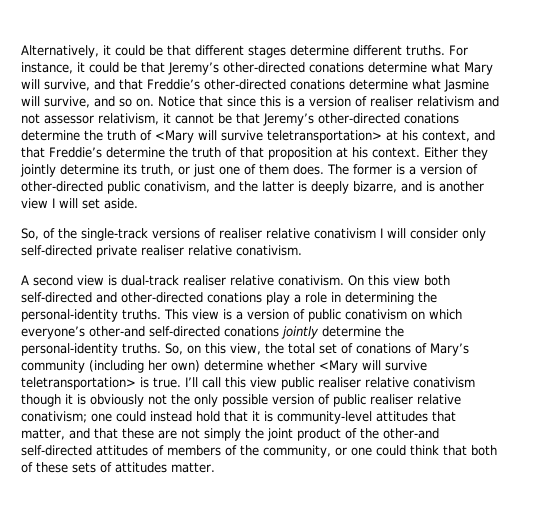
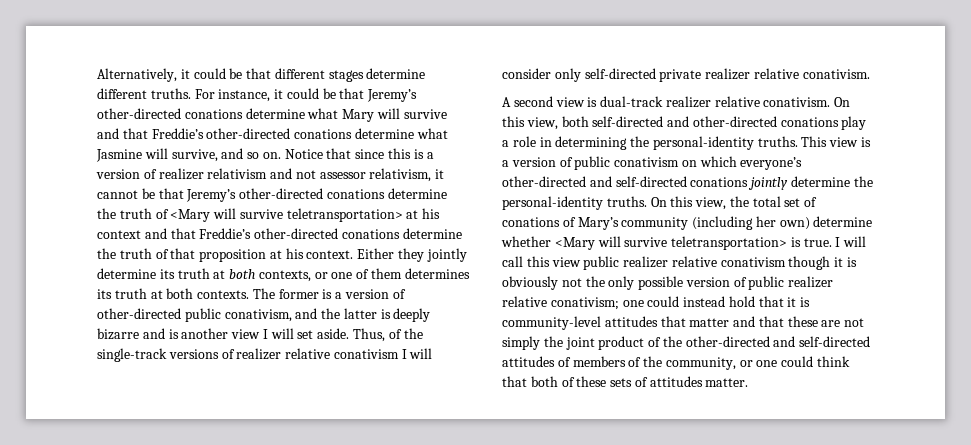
[44,79,90,91] survive, -> [403,109,447,119] survive
[370,96,413,107] realiser -> [158,168,204,180] realizer
[422,130,495,142] [21,147,102,158] context, and that Freddie’s -> [97,228,400,239] context and that Freddie’s other-directed conations
[141,164,324,177] truth, or just one of them does. -> [177,268,470,282] [97,288,250,299] truth at both contexts, or one of them determines its truth at both contexts.
[353,181,397,193] bizarre, -> [97,328,139,340] bizarre
[21,228,39,240] // So, -> [353,328,386,342] Thus,
[219,228,262,239] realiser -> [236,348,282,360] realizer
[141,245,184,256] realiser -> [705,68,751,80] realizer
[183,275,226,286] realiser -> [665,96,711,108] realizer
[393,275,420,286] view -> [526,117,558,130] view,
[89,326,145,337] other-and -> [502,176,612,187] other-directed and
[165,343,201,355] So, on -> [650,197,667,207] On
[185,377,198,387] I’ll -> [835,236,867,247] I will
[318,377,361,388] realiser -> [623,256,669,268] realizer
[370,394,413,405] realiser -> [788,276,834,288] realizer
[21,428,65,440] matter, -> [689,318,730,327] matter
[383,428,439,439] other-and -> [685,336,796,347] other-directed and

